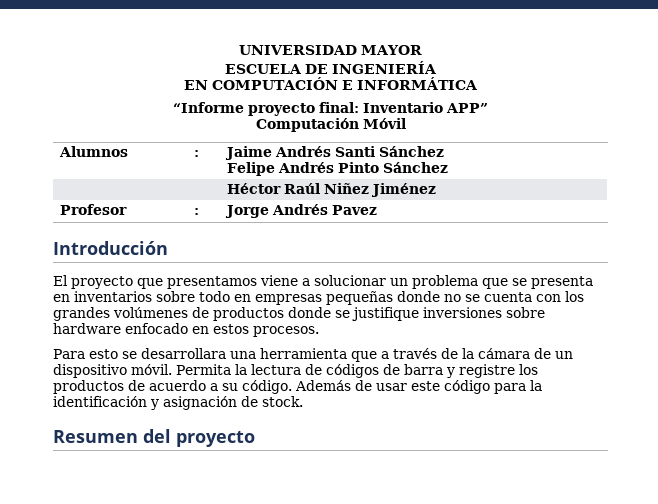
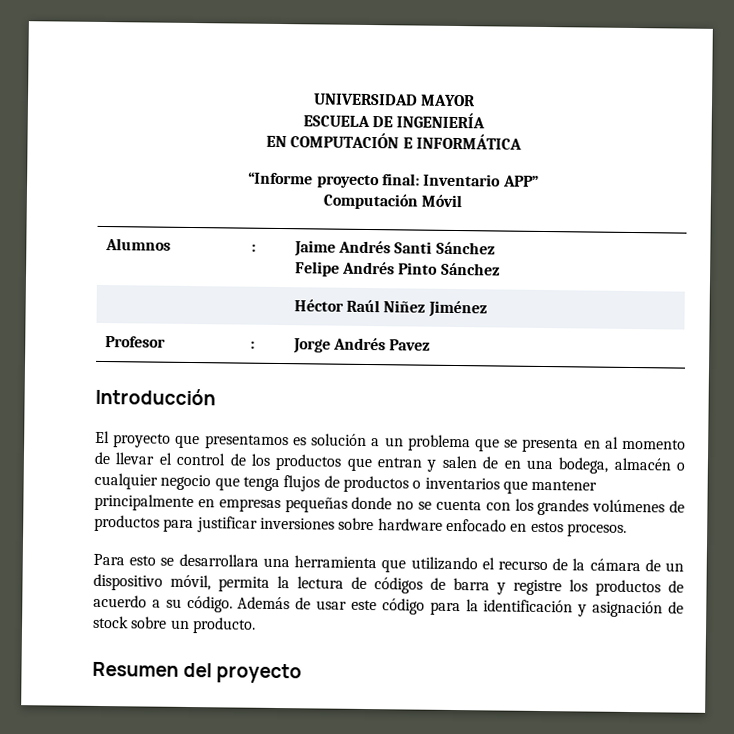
[260,275,386,286] viene a solucionar -> [292,433,381,447] es solución a
[74,291,230,302] inventarios sobre todo -> [604,436,686,450] [94,451,685,474] [94,472,598,494] [94,493,194,512] al momento de llevar el control de los productos que entran y salen de en una bodega, almacén o cualquier negocio que tenga flujos de productos o inventarios que mantener principalmente
[288,307,419,321] donde se justifique -> [163,516,258,533] para justificar
[381,348,437,359] a través -> [410,556,548,571] utilizando el recurso
[131,364,231,375] móvil. Permita -> [170,574,270,592] móvil, permita
[262,396,303,407] stock. -> [93,615,256,634] stock sobre un producto.

